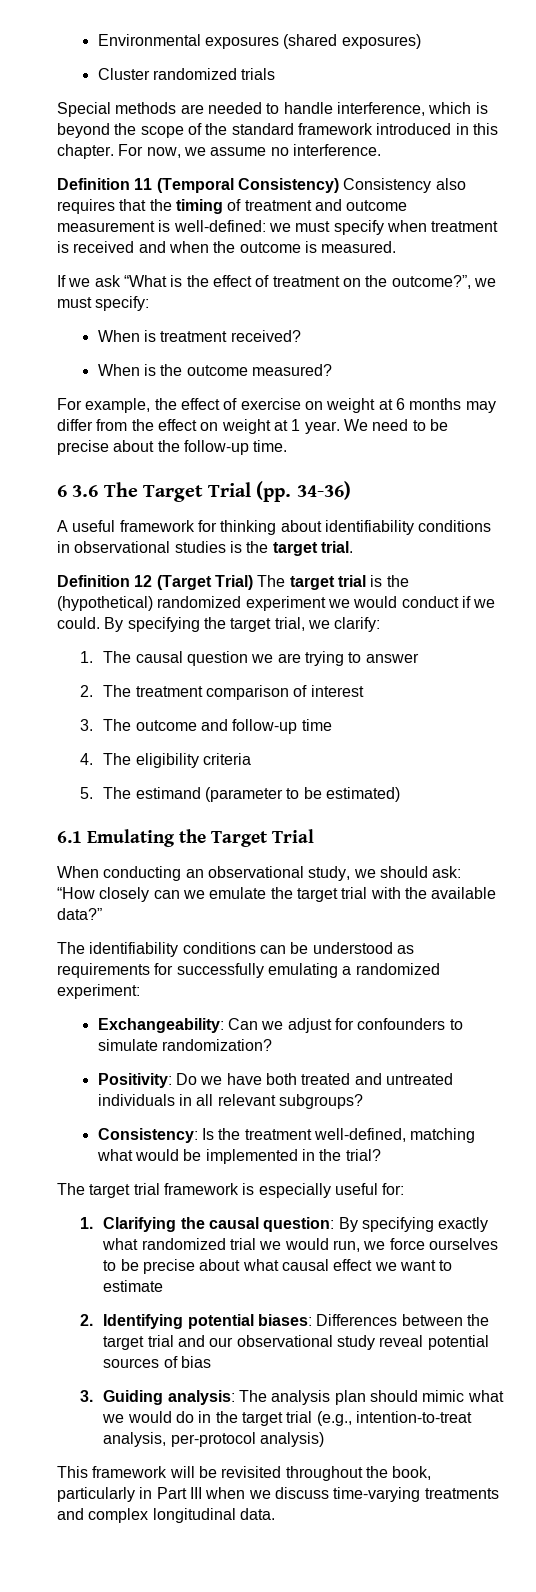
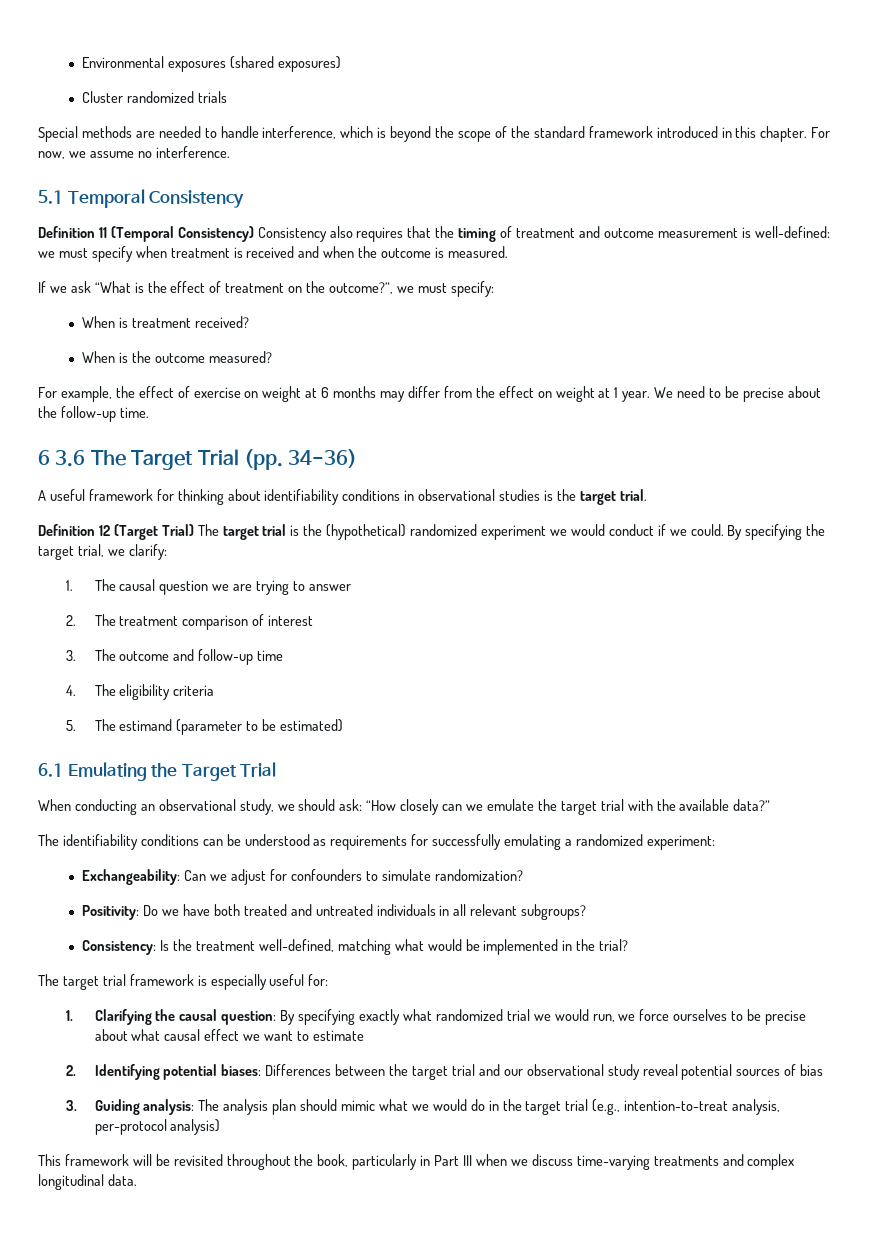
(381, 150) none -> [38,189,245,208] // 5.1 Temporal Consistency

